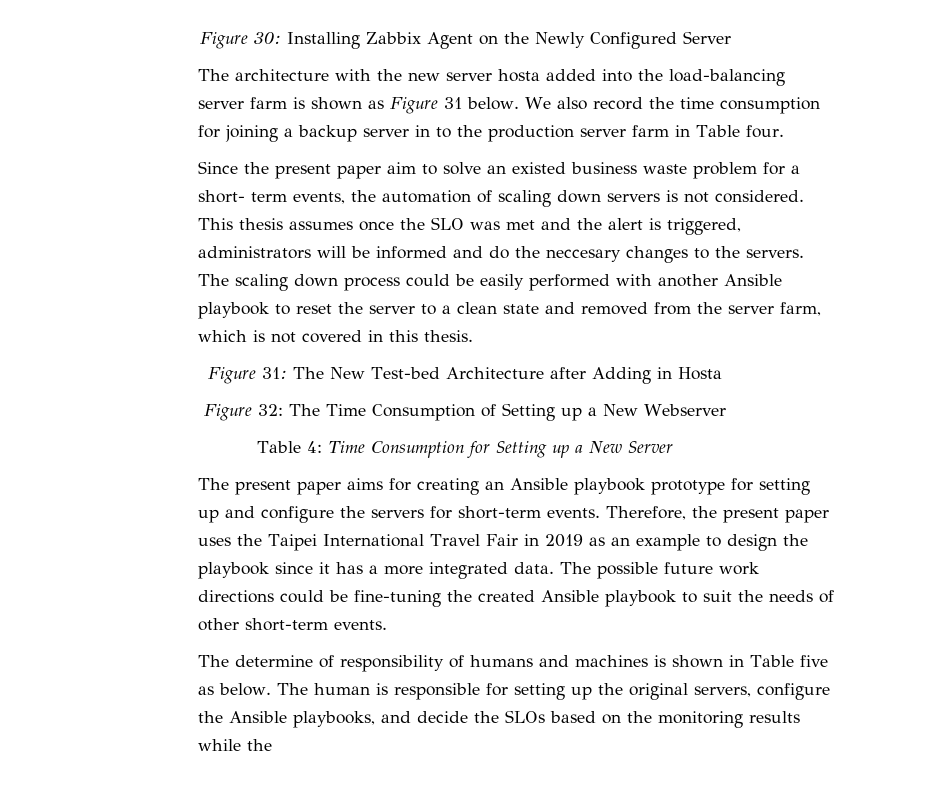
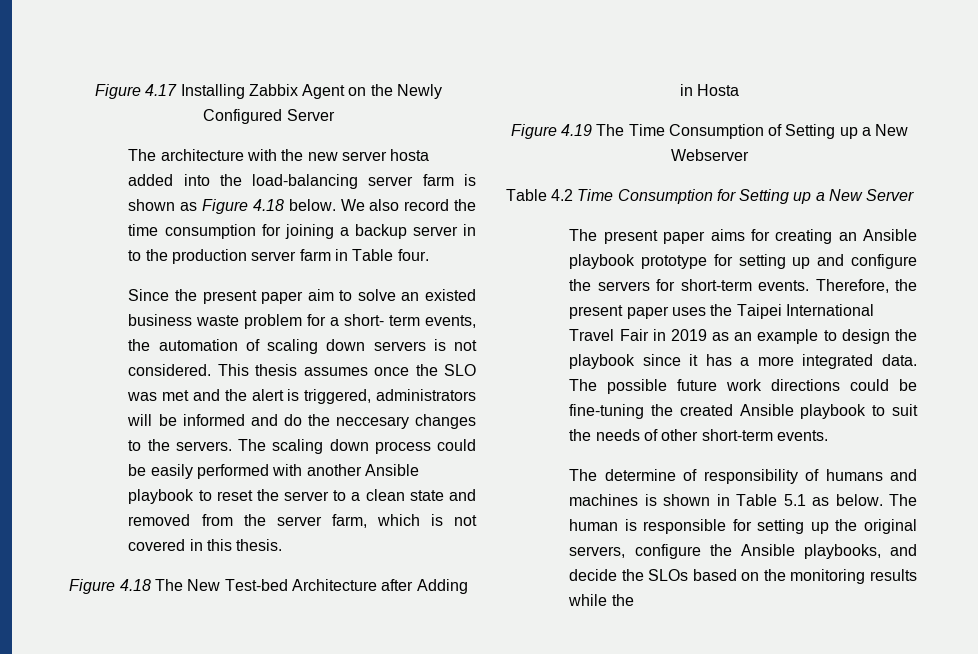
[199,32,281,49] Figure 30: -> [94,84,178,99] Figure 4.17
[444,97,463,109] 31 -> [252,199,284,211] 4.18
[262,367,288,379] 31: -> [119,579,151,591] 4.18
[258,404,284,416] 32: -> [560,124,592,136] 4.19
[306,441,322,453] 4: -> [550,189,573,201] 4.2
[800,655,829,667] five -> [783,494,806,506] 5.1

